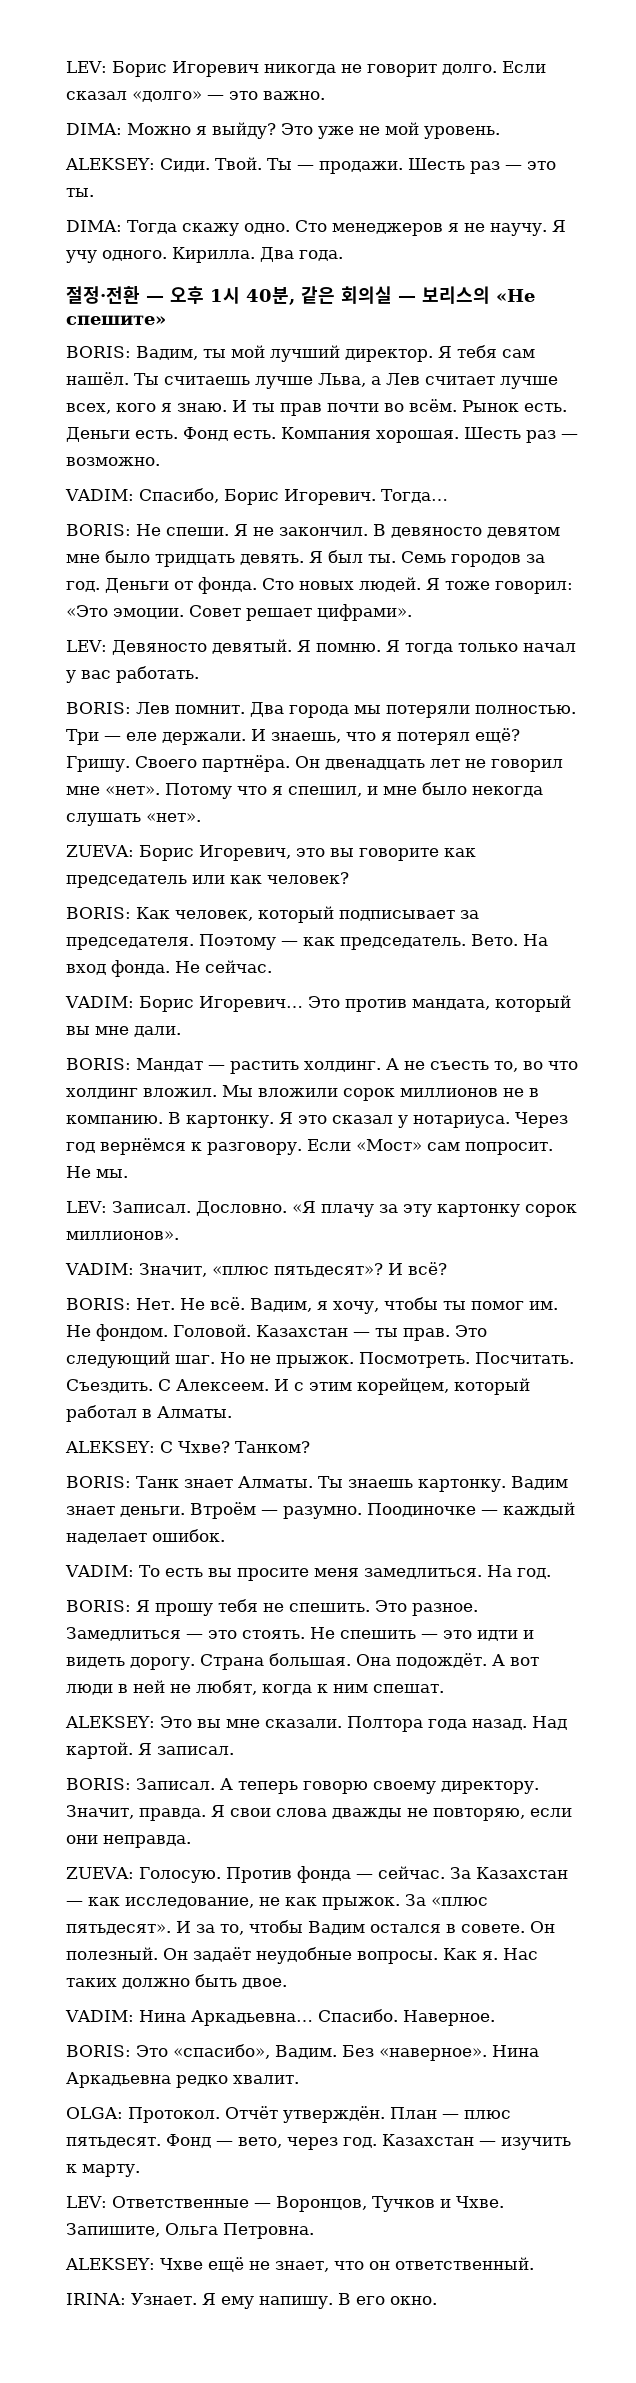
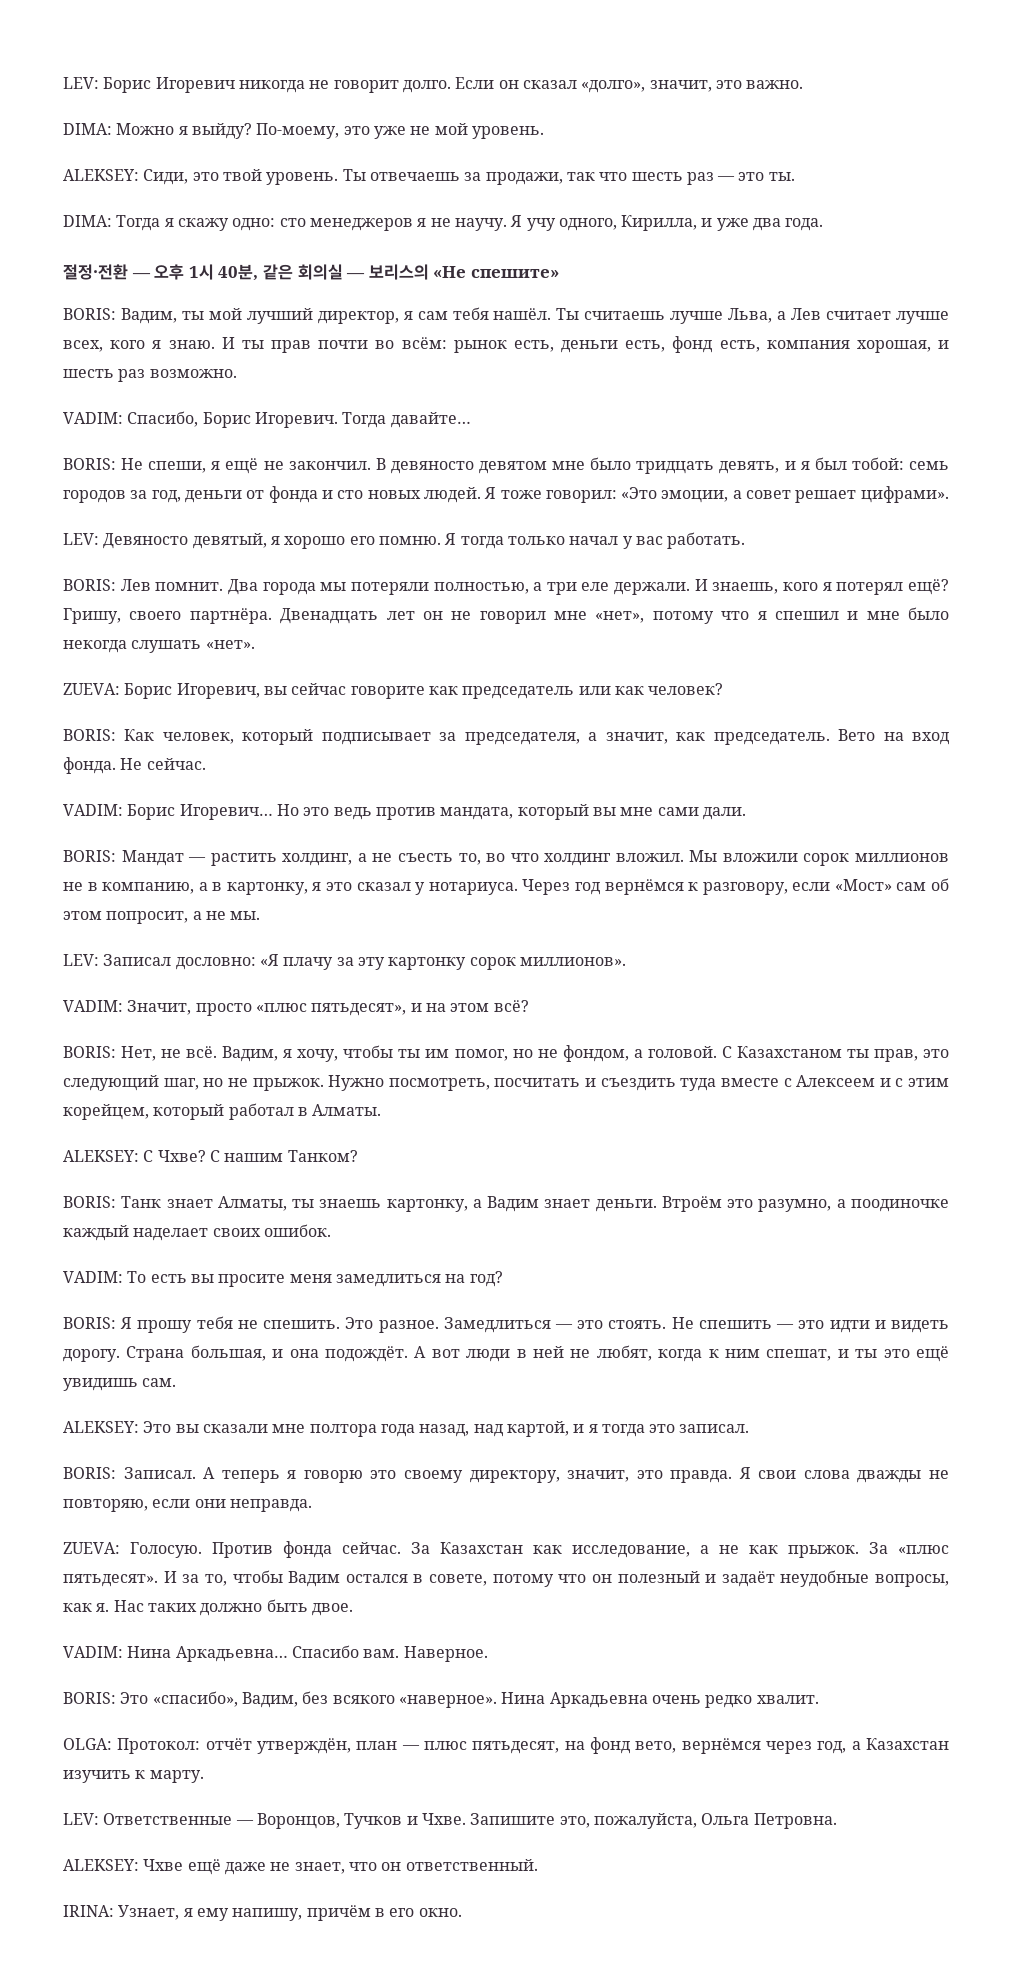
[66,91,224,102] сказал «долго» — -> [498,80,712,93] он сказал «долго», значит,
[281,123,313,135] Это -> [256,123,370,139] По-моему, это
[159,157,465,174] Сиди. Твой. Ты — продажи. Шесть -> [143,169,683,185] Сиди, это твой уровень. Ты отвечаешь за продажи, так что шесть
[182,220,327,236] скажу одно. Сто -> [164,218,306,231] я скажу одно: сто
[102,247,294,263] одного. Кирилла. Два -> [558,215,782,231] одного, Кирилла, и уже два
[345,345,535,362] директор. Я тебя сам -> [317,307,489,324] директор, я сам тебя
[409,399,567,412] [66,427,578,443] всём. Рынок есть. Деньги есть. Фонд есть. Компания хорошая. Шесть раз — -> [401,336,949,353] [63,369,146,382] всём: рынок есть, деньги есть, фонд есть, компания хорошая, и шесть раз
[380,489,448,503] Тогда… -> [342,412,471,428] Тогда давайте…
[166,524,248,536] спеши. Я -> [148,458,259,474] спеши, я ещё
[240,550,545,567] [66,577,294,594] девять. Я был ты. Семь городов за год. Деньги от фонда. Сто -> [719,457,949,474] [63,486,364,503] девять, и я был тобой: семь городов за год, деньги от фонда и сто
[113,605,241,619] эмоции. Совет -> [661,490,792,503] эмоции, а совет
[211,639,311,654] девятый. Я -> [192,533,375,549] девятый, я хорошо его
[475,705,576,714] [66,729,121,745] полностью. Три — -> [433,582,577,595] полностью, а три
[346,732,376,741] что -> [783,582,819,591] кого
[66,755,460,772] Гришу. Своего партнёра. Он двенадцать лет -> [63,608,443,624] Гришу, своего партнёра. Двенадцать лет он
[105,783,362,799] «нет». Потому что я спешил, -> [595,611,839,624] «нет», потому что я спешил
[295,848,354,857] это вы -> [263,683,347,695] вы сейчас
[66,934,548,950] председателя. Поэтому — как председатель. Вето. На -> [464,729,904,745] председателя, а значит, как председатель. Вето на
[307,996,340,1008] Это -> [276,804,372,820] Но это ведь
(129, 1030) none -> [657,807,699,816] сами
[304,1058,399,1072] холдинг. А -> [282,853,367,866] холдинг, а
[66,1112,293,1128] компанию. В картонку. Я -> [102,882,322,895] компанию, а в картонку, я
[207,1139,553,1155] [66,1166,91,1178] разговору. Если «Мост» сам попросит. Не -> [702,878,949,895] [63,911,226,924] разговору, если «Мост» сам об этом попросит, а не
[111,1201,287,1216] Записал. Дословно. -> [103,954,256,970] Записал дословно:
[211,1263,403,1277] «плюс пятьдесят»? И -> [195,1003,490,1016] просто «плюс пятьдесят», и на этом
[136,1298,205,1310] Нет. Не -> [121,1046,182,1061] Нет, не
[471,1301,558,1310] [66,1324,487,1341] [66,1351,574,1368] [66,1379,289,1393] помог им. Не фондом. Головой. Казахстан — ты прав. Это следующий шаг. Но не прыжок. Посмотреть. Посчитать. Съездить. С Алексеем. И -> [425,1045,949,1062] [63,1075,891,1091] им помог, но не фондом, а головой. С Казахстаном ты прав, это следующий шаг, но не прыжок. Нужно посмотреть, посчитать и съездить туда вместе с Алексеем и
(230, 1447) none -> [209,1150,284,1162] С нашим
[238,1476,568,1492] [66,1502,498,1519] Алматы. Ты знаешь картонку. Вадим знает деньги. Втроём — разумно. Поодиночке — -> [217,1196,949,1212] Алматы, ты знаешь картонку, а Вадим знает деньги. Втроём это разумно, а поодиночке
(147, 1538) none -> [212,1228,261,1237] своих
[363,1565,551,1579] замедлиться. На год. -> [335,1271,503,1287] замедлиться на год?
[269,1653,391,1666] большая. Она -> [190,1345,319,1361] большая, и она
[373,1684,444,1693] [65,1716,567,1732] [66,1742,152,1759] спешат. // ALEKSEY: Это вы мне сказали. Полтора года назад. Над картой. Я -> [766,1346,949,1362] [63,1378,177,1391] [63,1421,676,1437] спешат, и ты это ещё увидишь сам. // ALEKSEY: Это вы сказали мне полтора года назад, над картой, и я тогда это
[303,1781,539,1794] [66,1805,134,1819] говорю своему директору. Значит, -> [287,1470,663,1483] я говорю это своему директору, значит, это
[355,1874,373,1879] — -> (332, 1549) none
[66,1901,83,1906] — -> (523, 1548) none
(254, 1902) none -> [700,1545,709,1554] а
[461,1921,555,1933] [66,1947,477,1964] совете. Он полезный. Он задаёт неудобные вопросы. Как -> [429,1570,949,1587] [63,1603,92,1612] совете, потому что он полезный и задаёт неудобные вопросы, как
[317,2009,398,2022] Спасибо. -> [291,1645,400,1658] Спасибо вам.
[275,2045,374,2059] Вадим. Без -> [241,1691,395,1708] Вадим, без всякого
(171, 2080) none -> [651,1695,701,1704] очень
[128,2106,511,2123] [66,2134,496,2150] Протокол. Отчёт утверждён. План — плюс пятьдесят. Фонд — вето, через год. Казахстан — -> [117,1737,950,1754] Протокол: отчёт утверждён, план — плюс пятьдесят, на фонд вето, вернёмся через год, а Казахстан
[66,2223,160,2237] Запишите, -> [470,1813,697,1829] Запишите это, пожалуйста,
(244, 2264) none -> [224,1862,266,1875] даже
[131,2293,351,2309] Узнает. Я ему напишу. В -> [118,1905,385,1921] Узнает, я ему напишу, причём в

